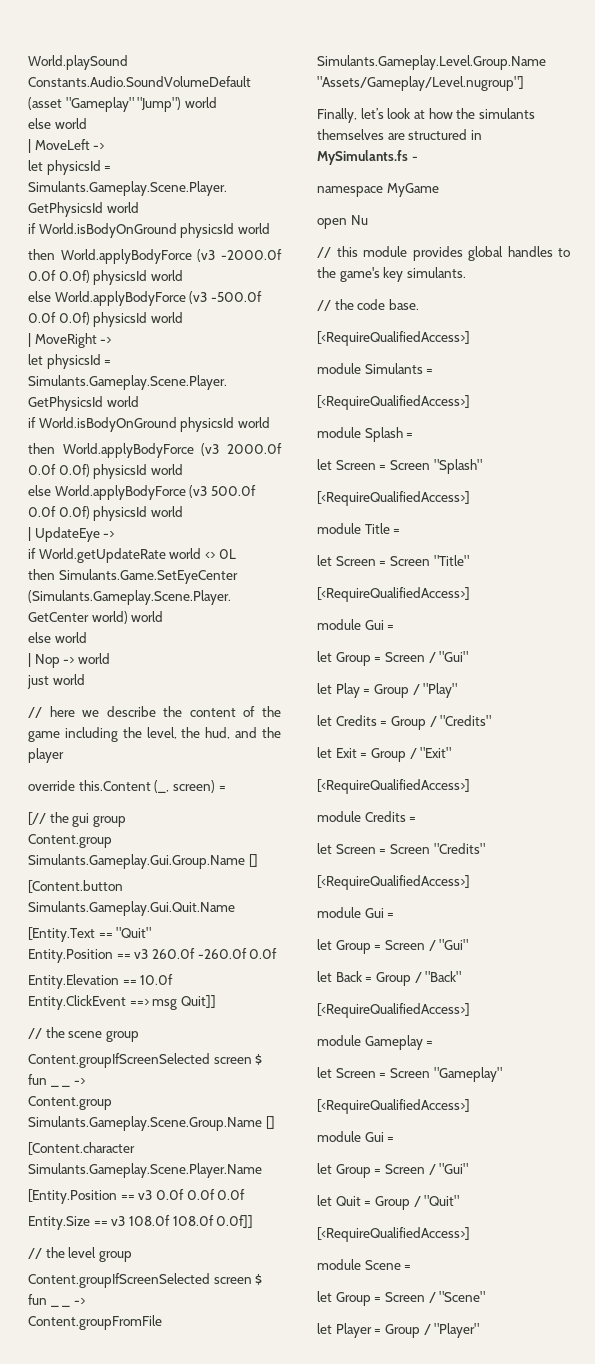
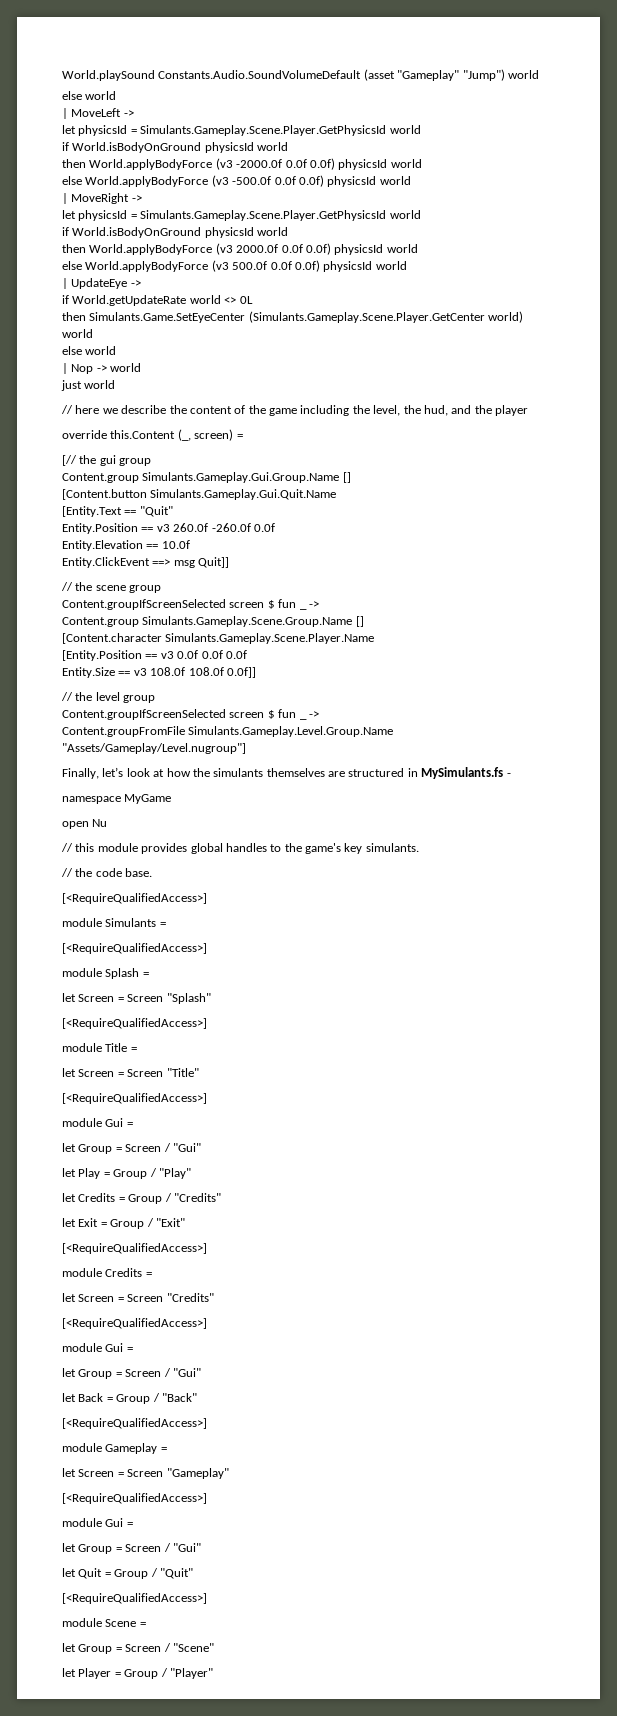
[62,1085,71,1087] _ -> (307, 609) none
[62,1305,71,1307] _ -> (307, 719) none

